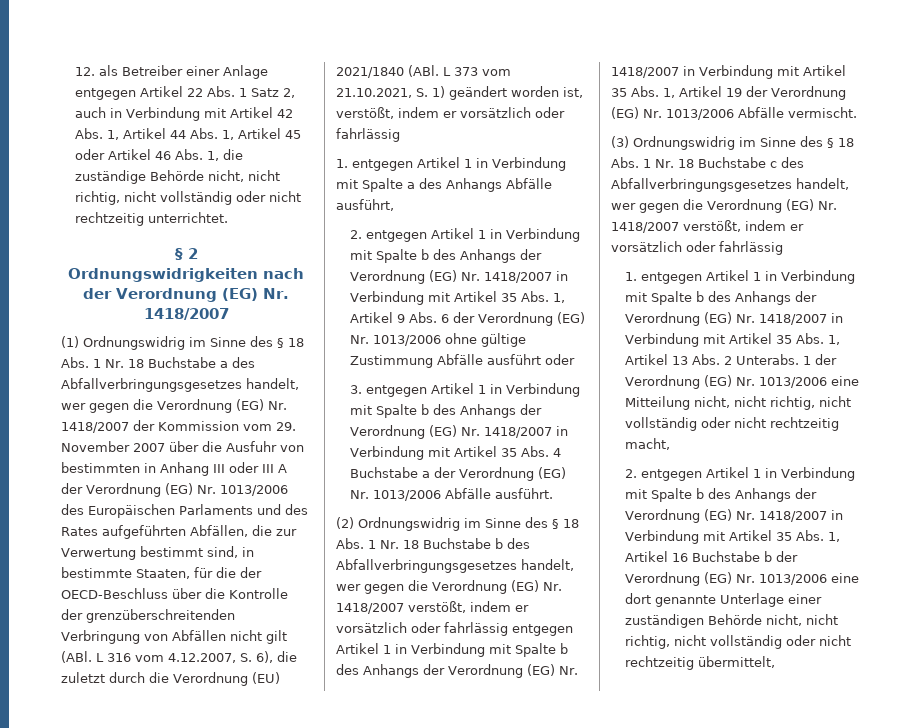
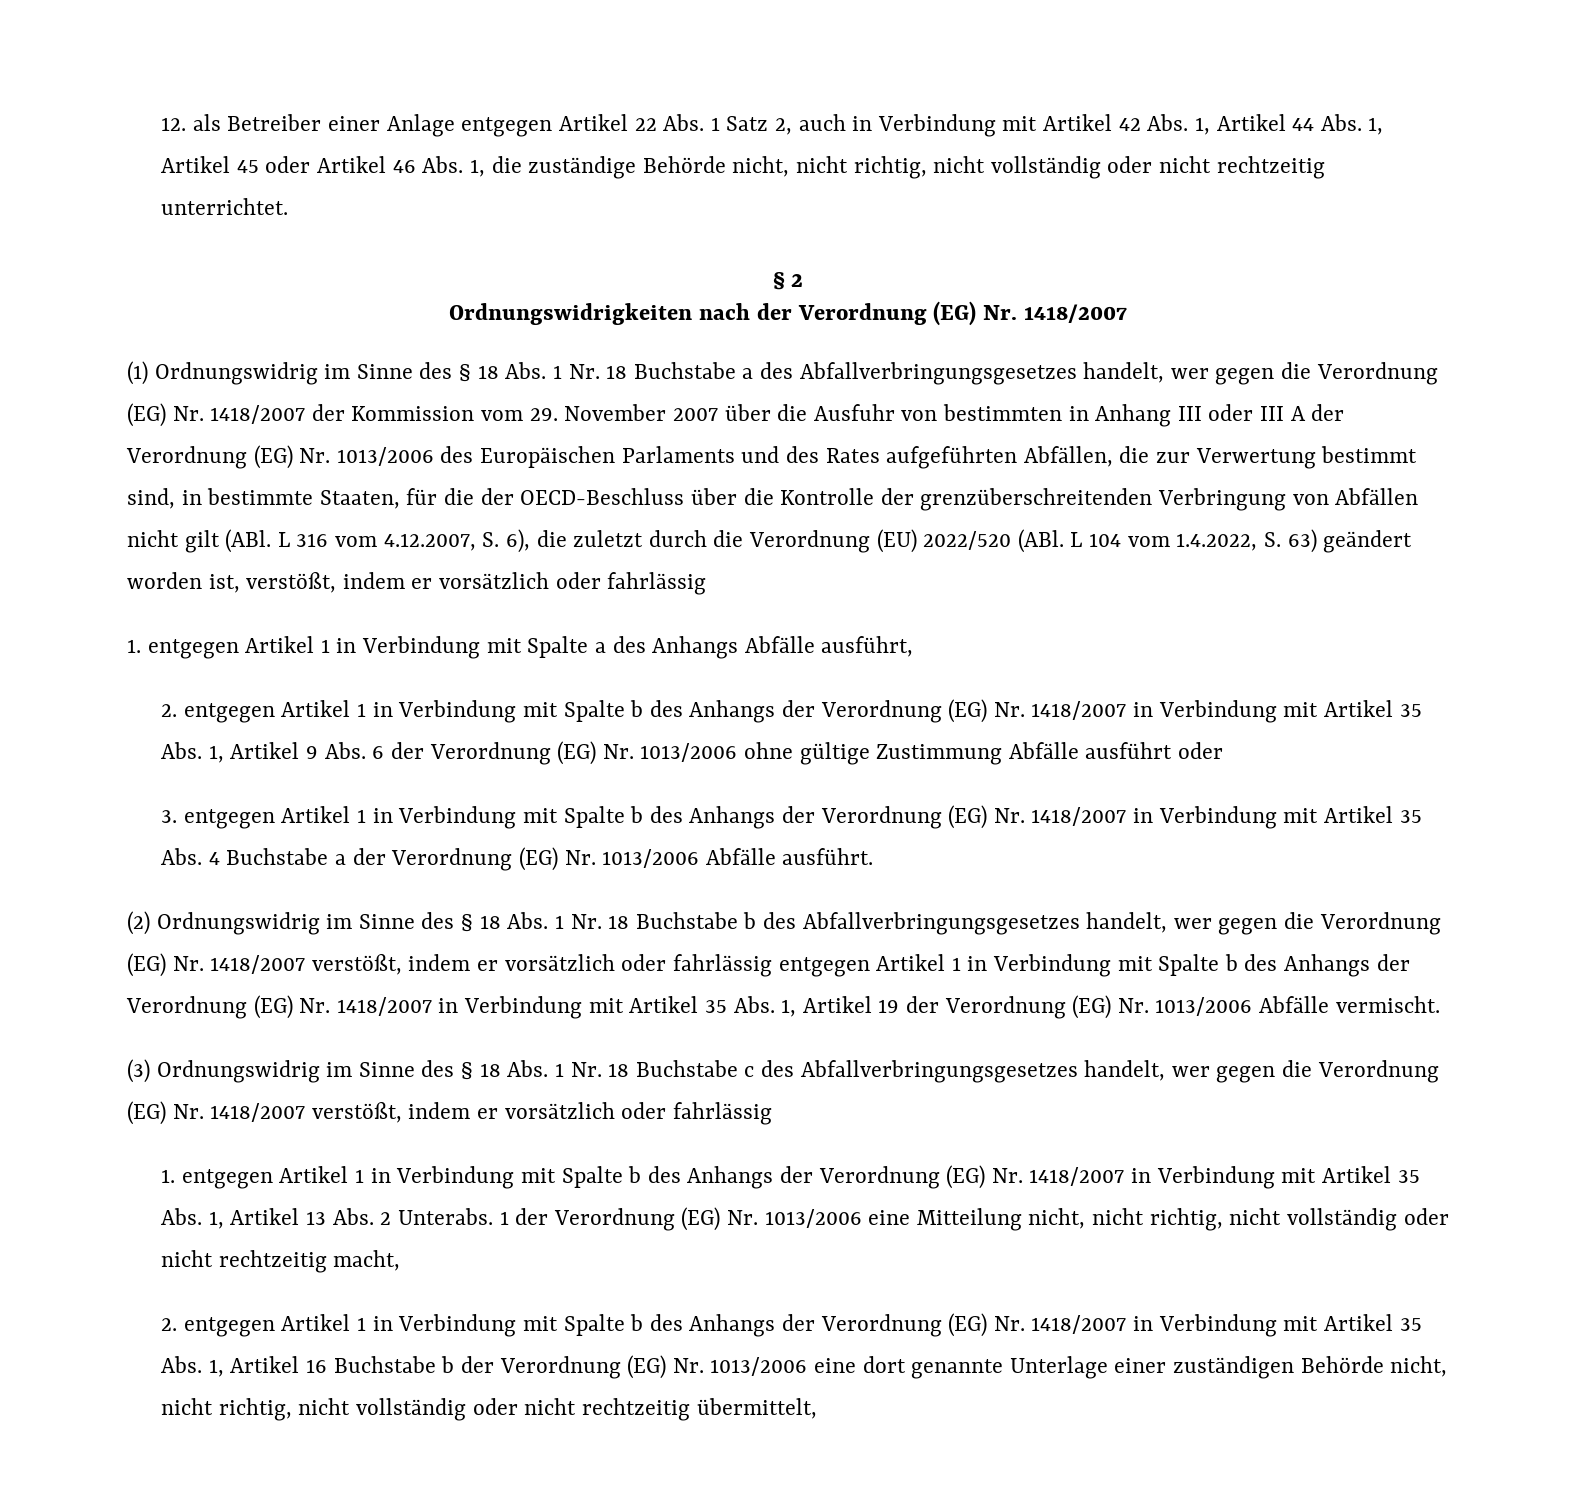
[336,65,511,78] [336,86,445,98] 2021/1840 (ABl. L 373 vom 21.10.2021, S. 1) -> [923,529,1317,553] 2022/520 (ABl. L 104 vom 1.4.2022, S. 63)

